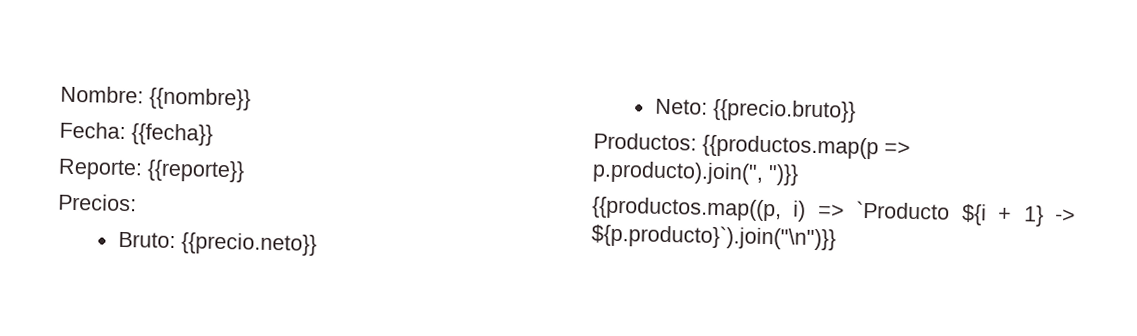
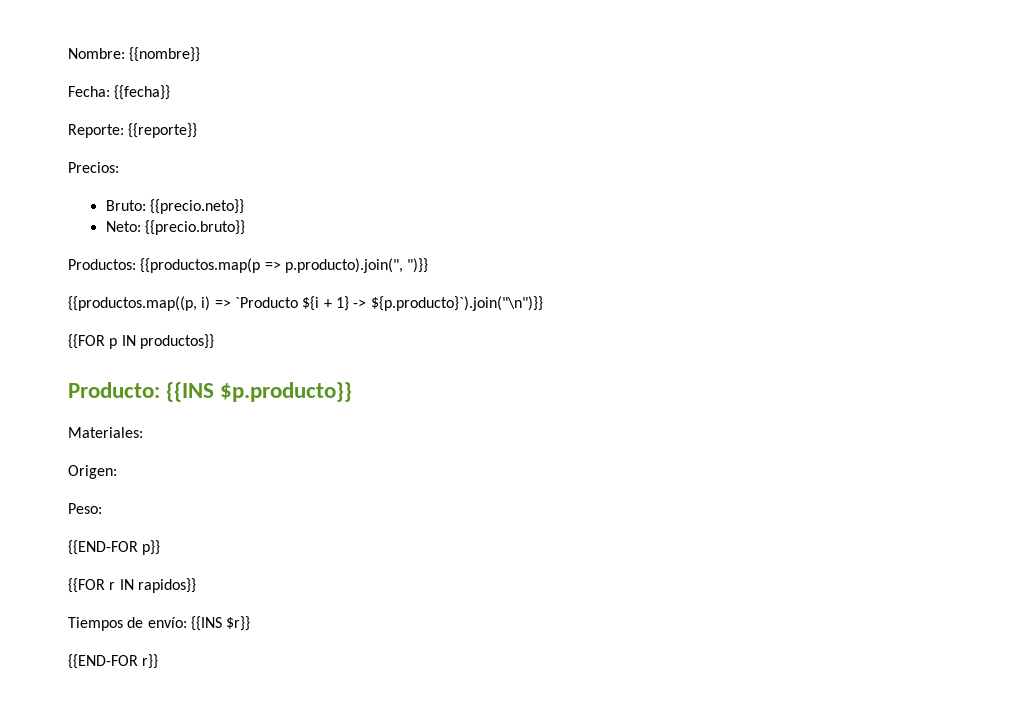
(836, 237) none -> [68,334,214,349] [68,382,353,402] [68,427,143,438] [68,465,117,479] [68,503,102,514] [68,540,161,555] [68,578,196,593] [68,616,251,631] [68,654,159,669] // {{FOR p IN productos}} // Producto: {{INS $p.producto}} // Materiales: // Origen: // Peso: // {{END-FOR p}} // {{FOR r IN rapidos}} // Tiempos de envío: {{INS $r}} // {{END-FOR r}}

